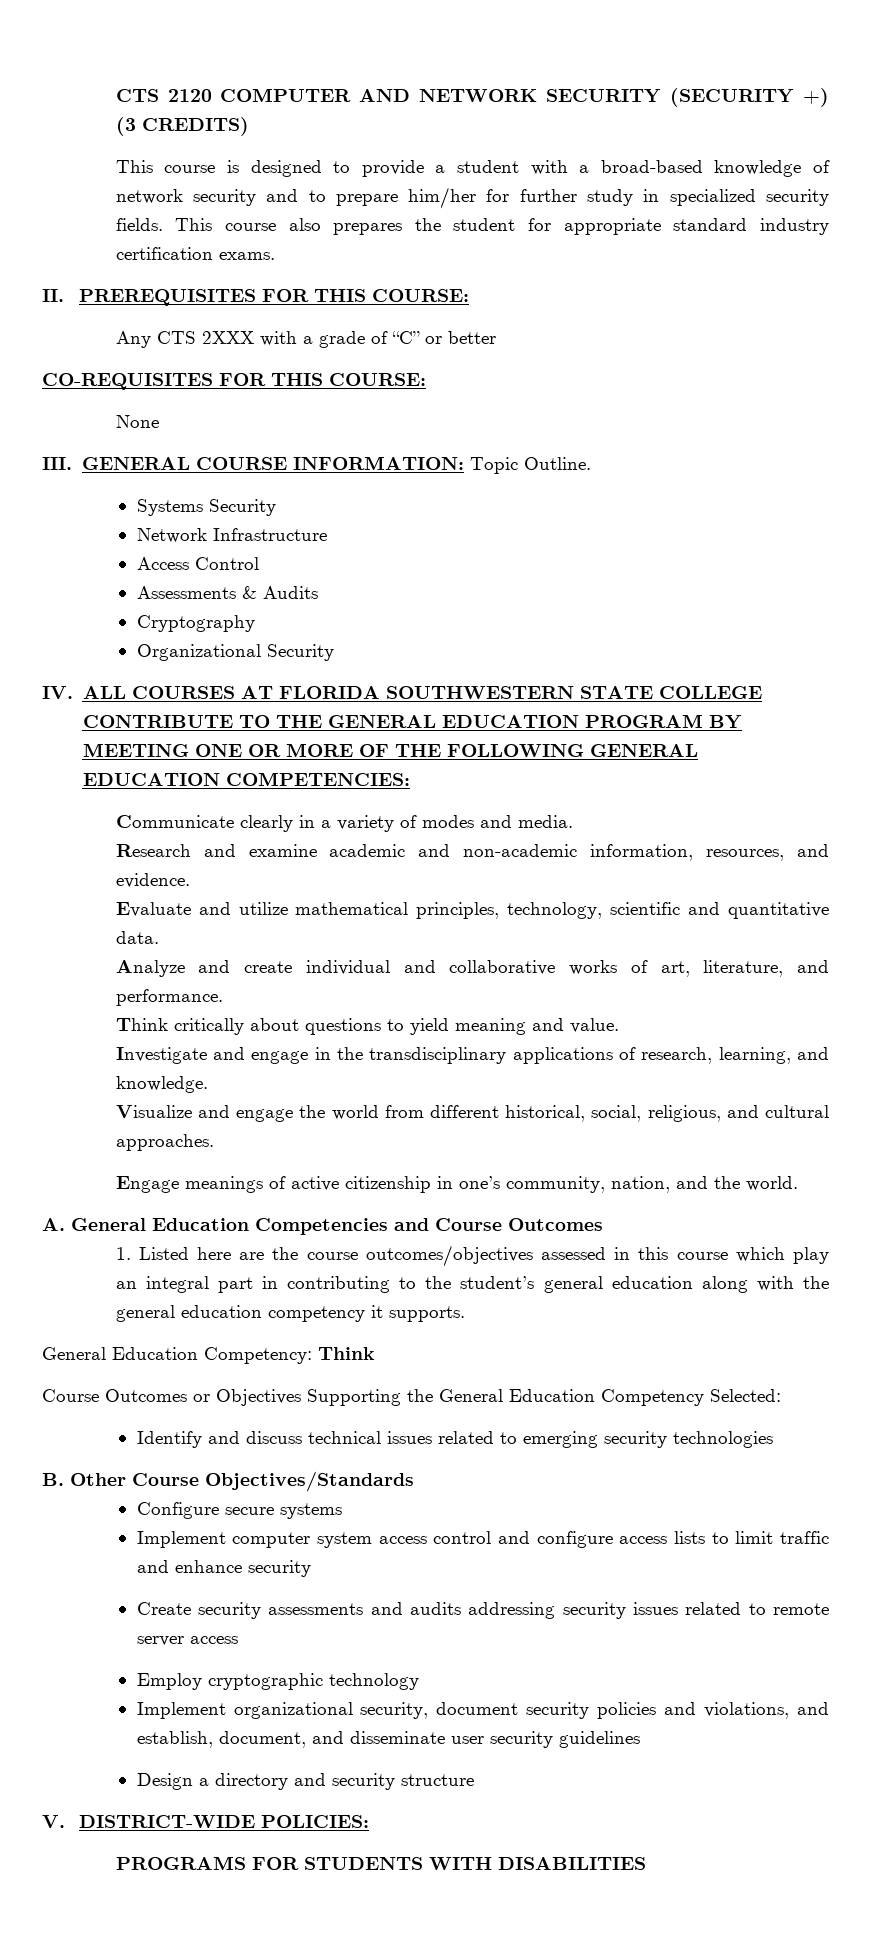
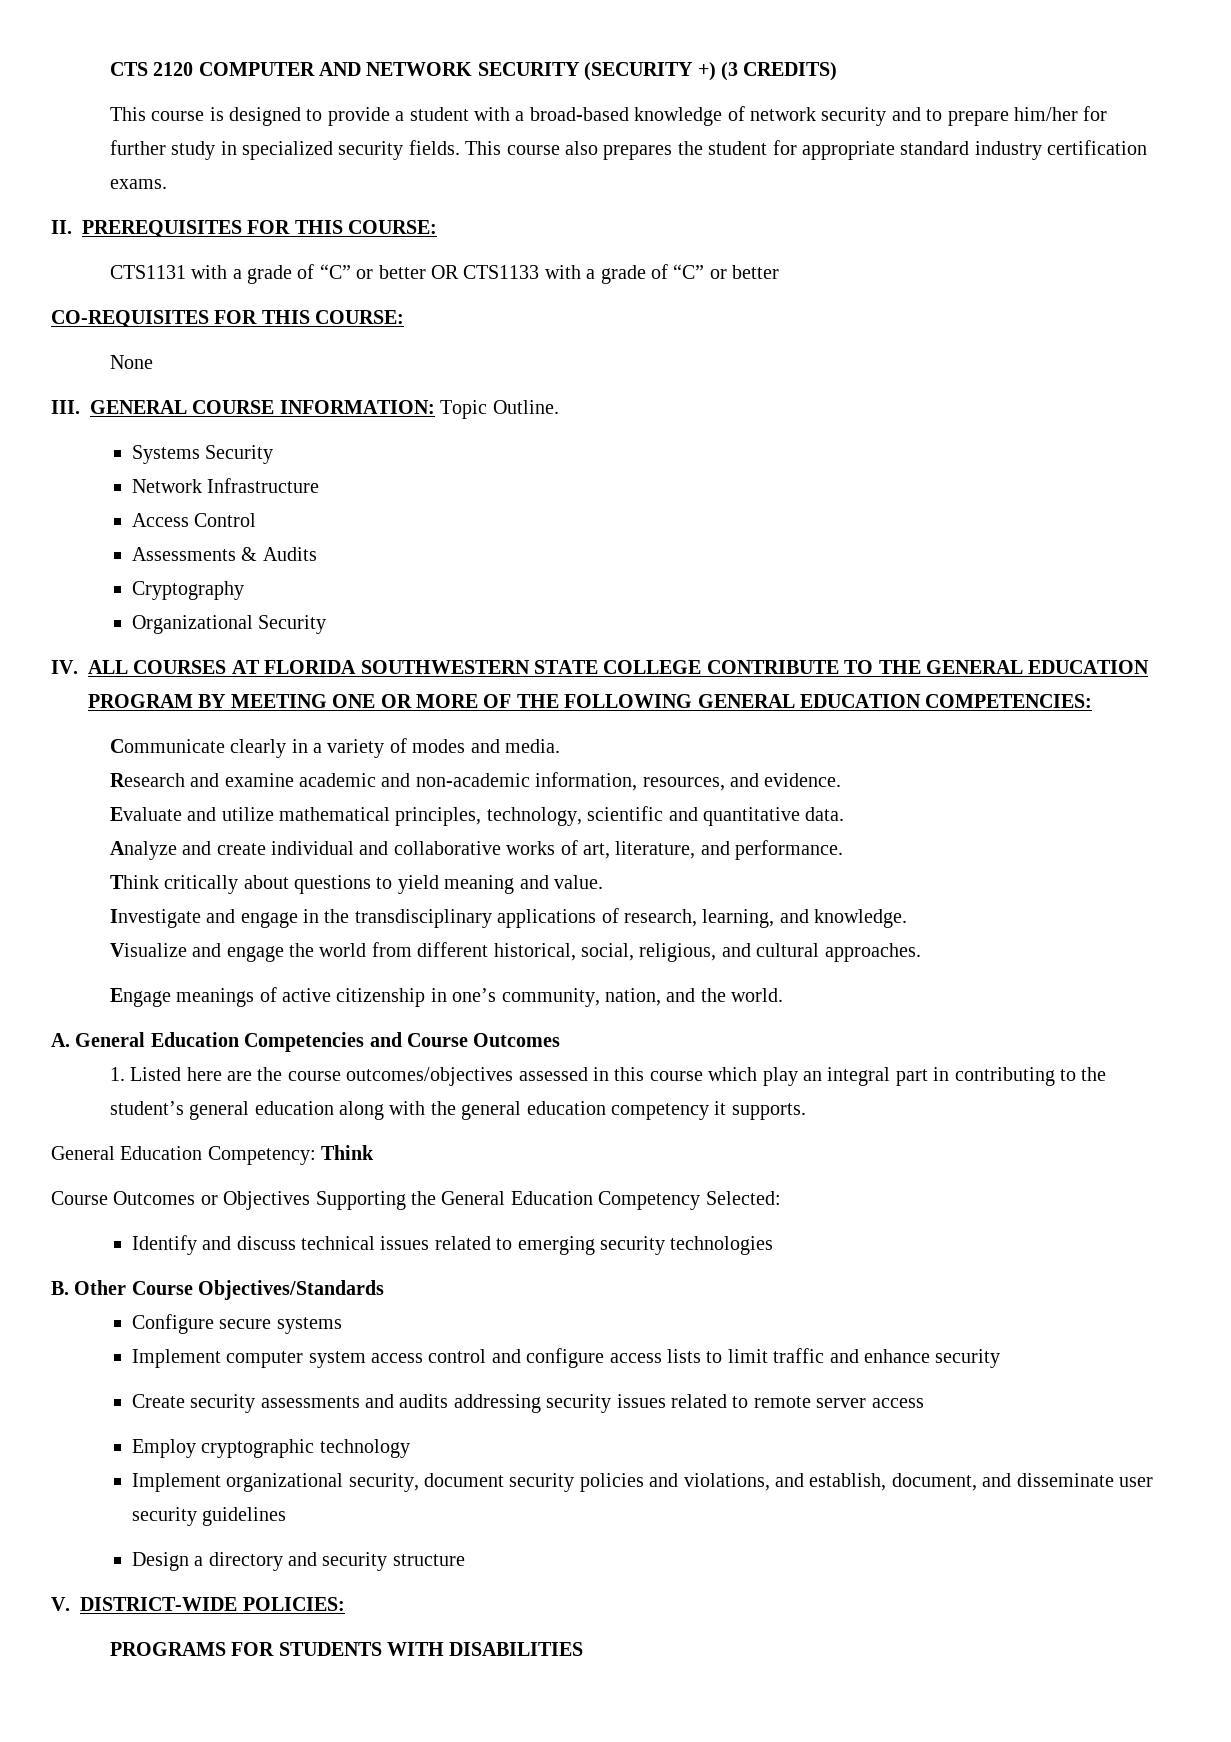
[115,331,254,348] Any CTS 2XXX -> [109,264,540,284] CTS1131 with a grade of “C” or better OR CTS1133

